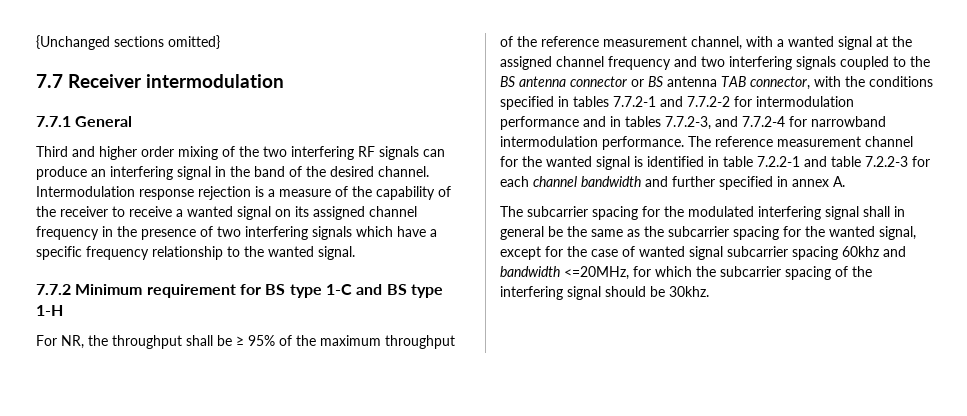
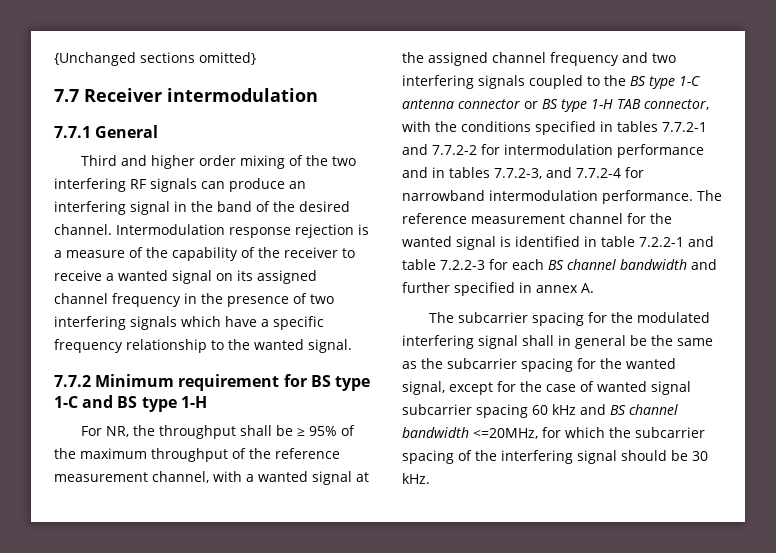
(515, 81) none -> [649,76,700,89] type 1-C
[667,76,717,87] antenna -> [561,99,613,112] type 1-H
(529, 181) none -> [548,260,564,270] BS
[842,246,906,257] 60khz and -> [532,404,678,415] 60 kHz and BS channel
[669,286,709,297] 30khz. -> [692,451,708,461] [402,473,430,484] 30 kHz.

